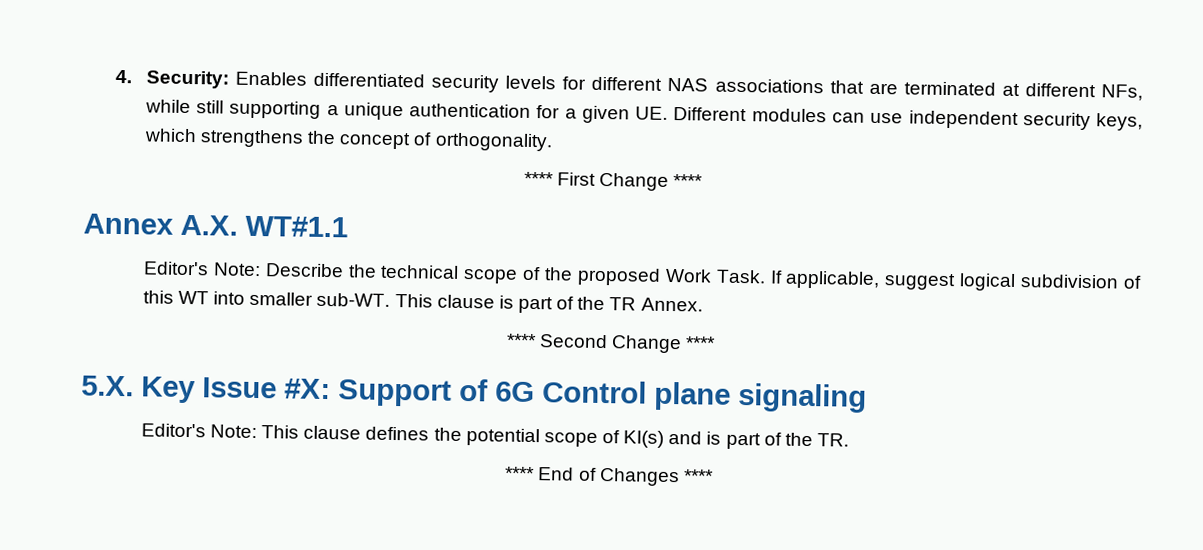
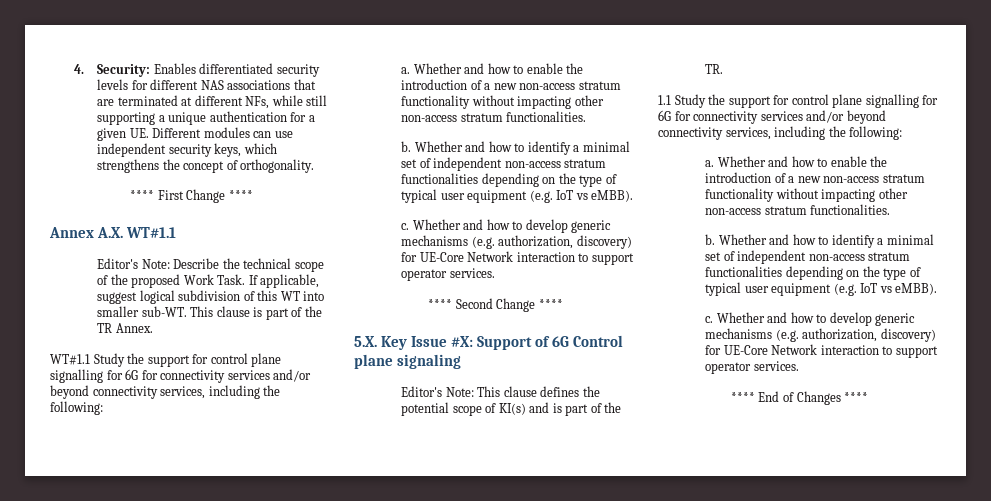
(703, 304) none -> [50,353,282,367] [50,369,312,383] [50,385,281,399] [50,401,103,415] [401,63,584,74] [401,79,621,90] [401,95,604,109] [401,111,587,122] [401,141,630,155] [401,157,607,171] [401,173,617,187] [401,189,634,203] [401,219,612,233] [401,235,632,249] [401,251,634,265] [401,268,495,281] // WT#1.1 Study the support for control plane signalling for 6G for connectivity services and/or beyond connectivity services, including the following: // a. Whether and how to enable the introduction of a new non-access stratum functionality without impacting other non-access stratum functionalities. // b. Whether and how to identify a minimal set of independent non-access stratum functionalities depending on the type of typical user equipment (e.g. IoT vs eMBB). // c. Whether and how to develop generic mechanisms (e.g. authorization, discovery) for UE-Core Network interaction to support operator services.
(849, 440) none -> [658,94,939,108] [658,110,886,124] [658,126,903,140] [705,156,888,167] [705,172,925,183] [705,188,908,202] [705,204,891,215] [705,234,934,248] [705,250,911,264] [705,266,921,280] [705,282,938,296] [705,312,916,326] [705,328,936,342] [705,344,938,358] [705,361,799,374] // 1.1 Study the support for control plane signalling for 6G for connectivity services and/or beyond connectivity services, including the following: // a. Whether and how to enable the introduction of a new non-access stratum functionality without impacting other non-access stratum functionalities. // b. Whether and how to identify a minimal set of independent non-access stratum functionalities depending on the type of typical user equipment (e.g. IoT vs eMBB). // c. Whether and how to develop generic mechanisms (e.g. authorization, discovery) for UE-Core Network interaction to support operator services.

